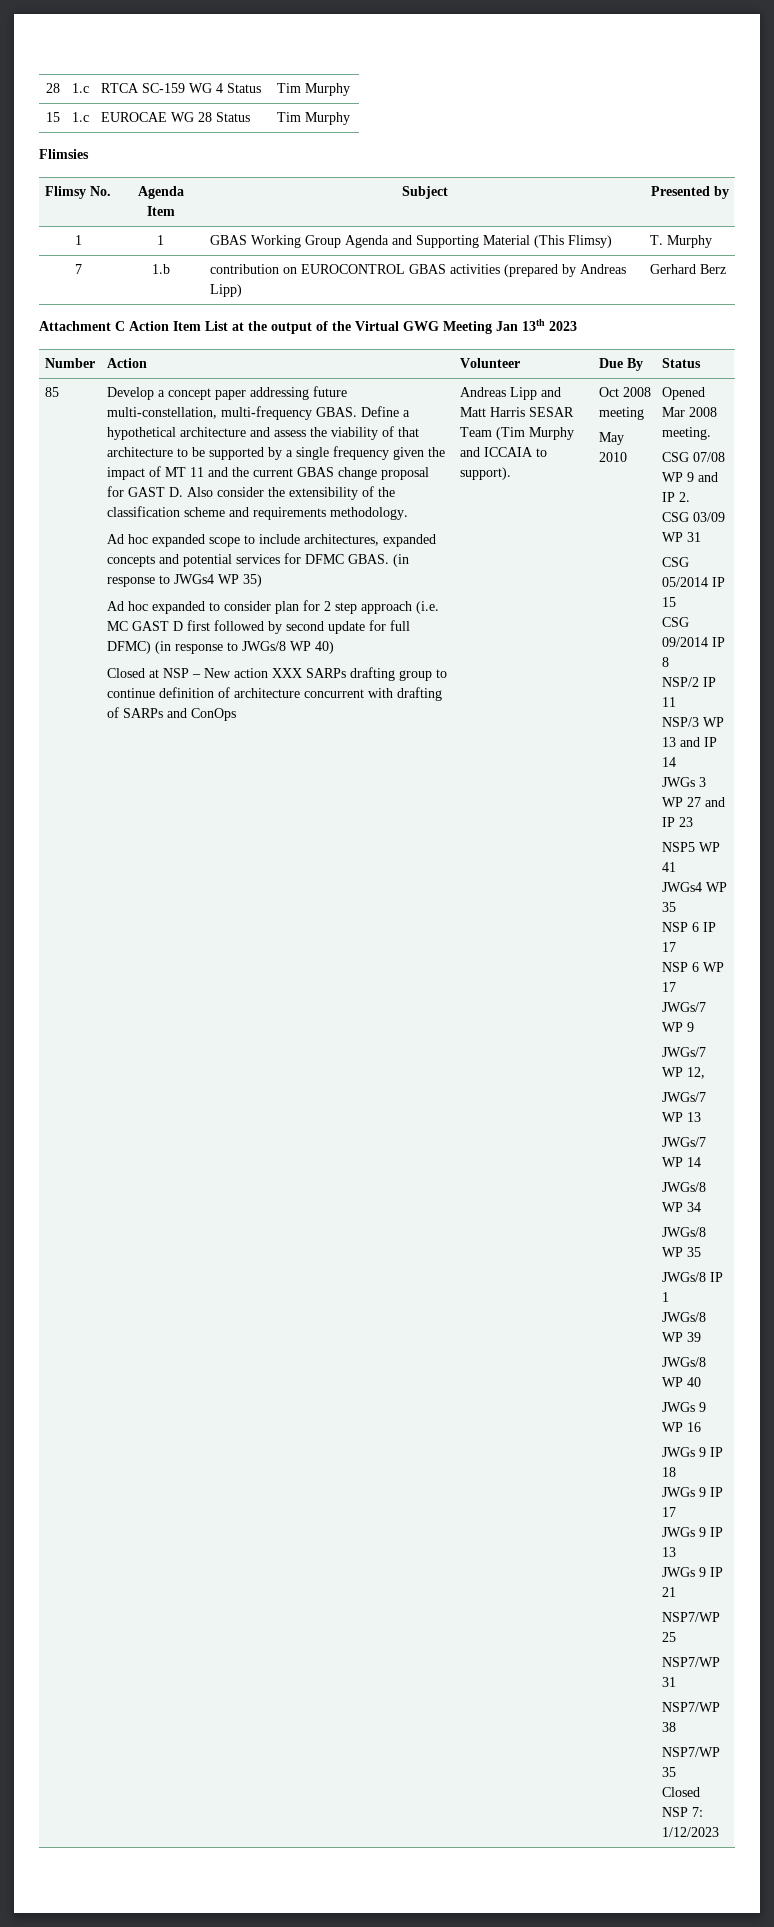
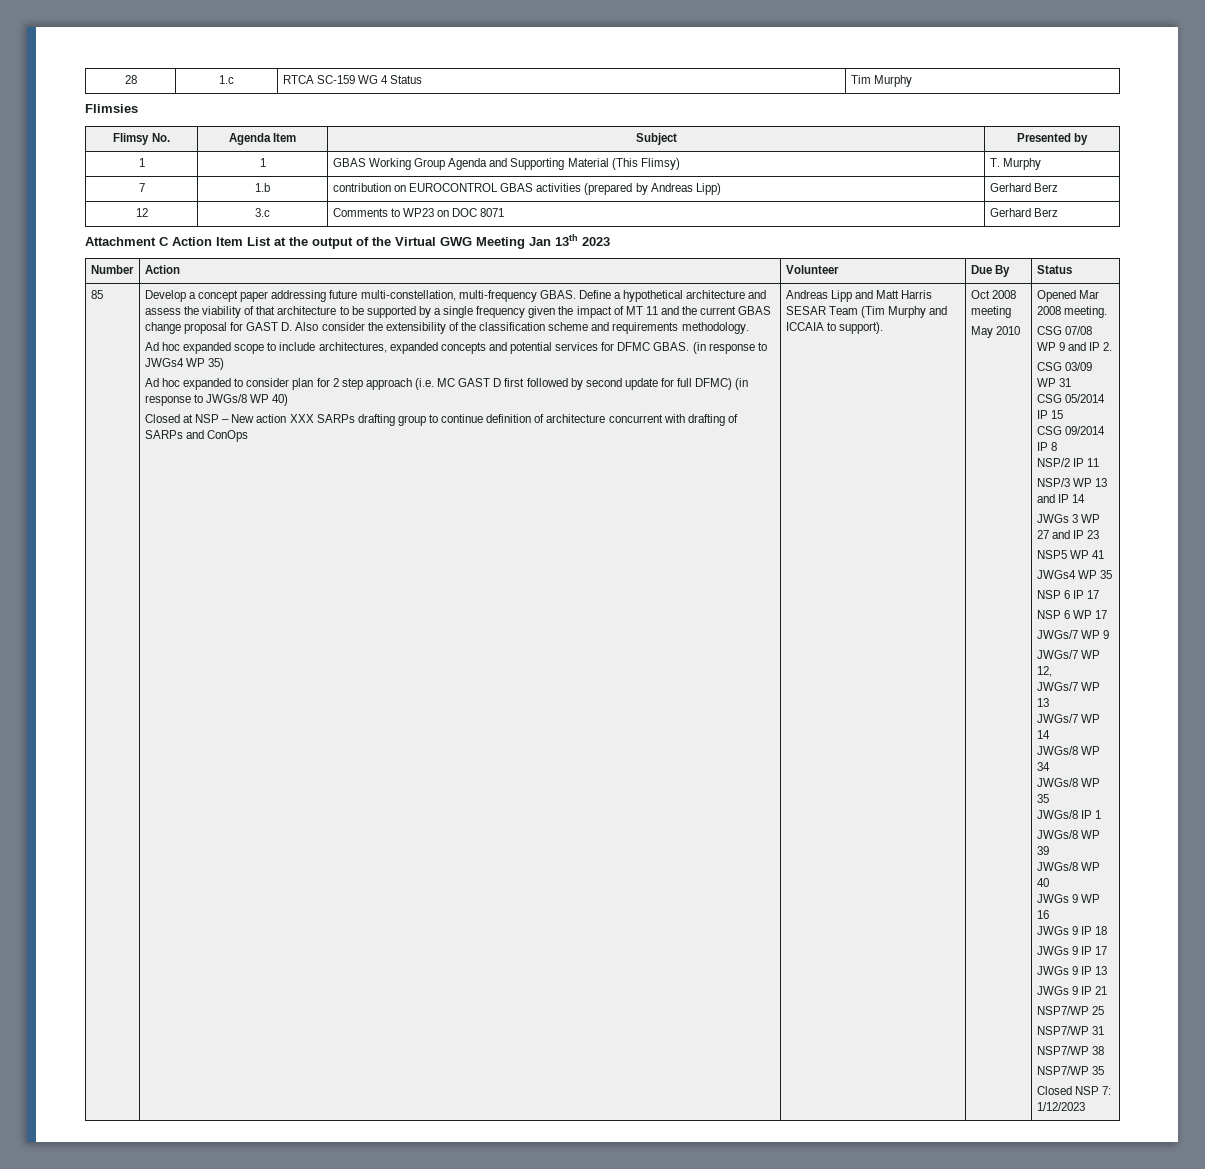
[45,112,60,122] [72,112,89,122] [100,112,250,122] [276,112,350,125] // 15 | 1.c | EUROCAE WG 28 Status | Tim Murphy -> (913, 81) none
(726, 269) none -> [135,208,148,217] [254,208,270,217] [332,208,505,217] [989,208,1059,217] // 12 | 3.c | Comments to WP23 on DOC 8071 | Gerhard Berz

